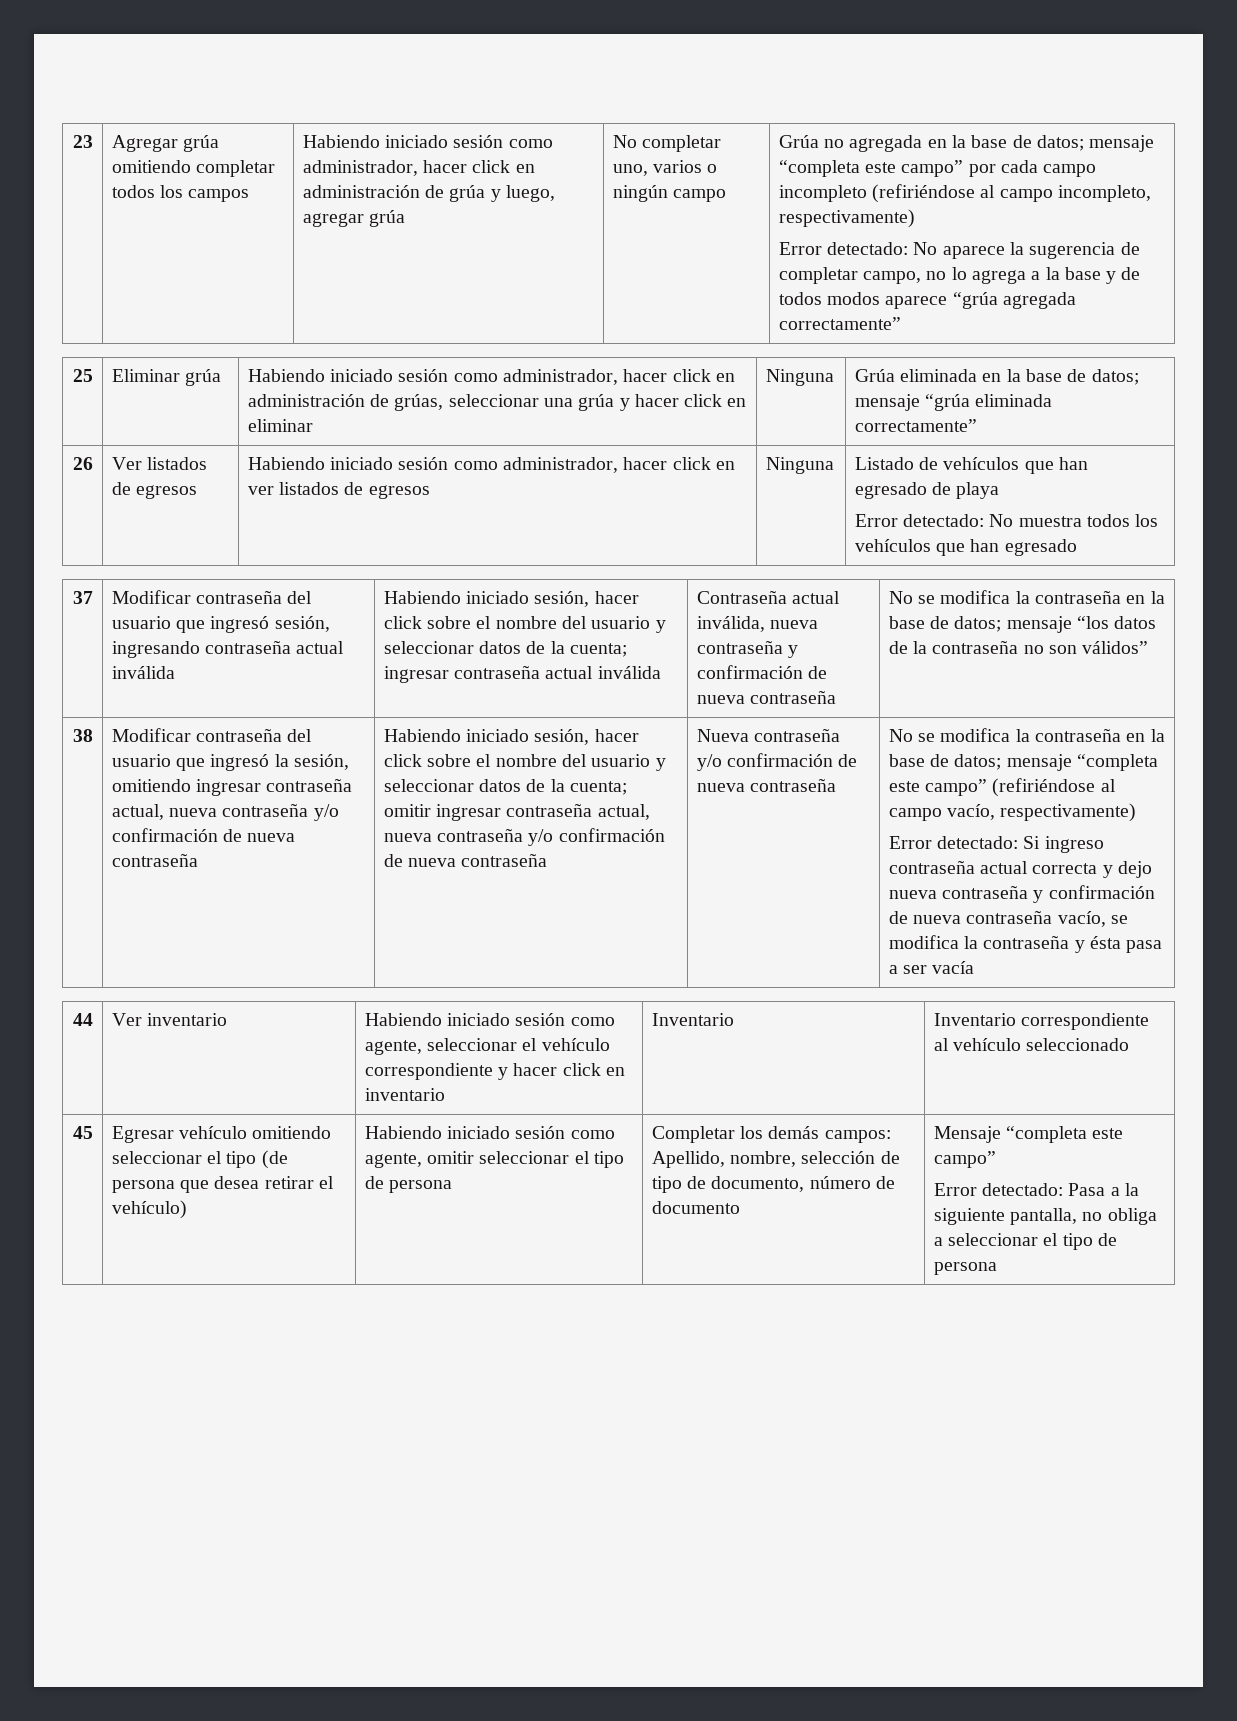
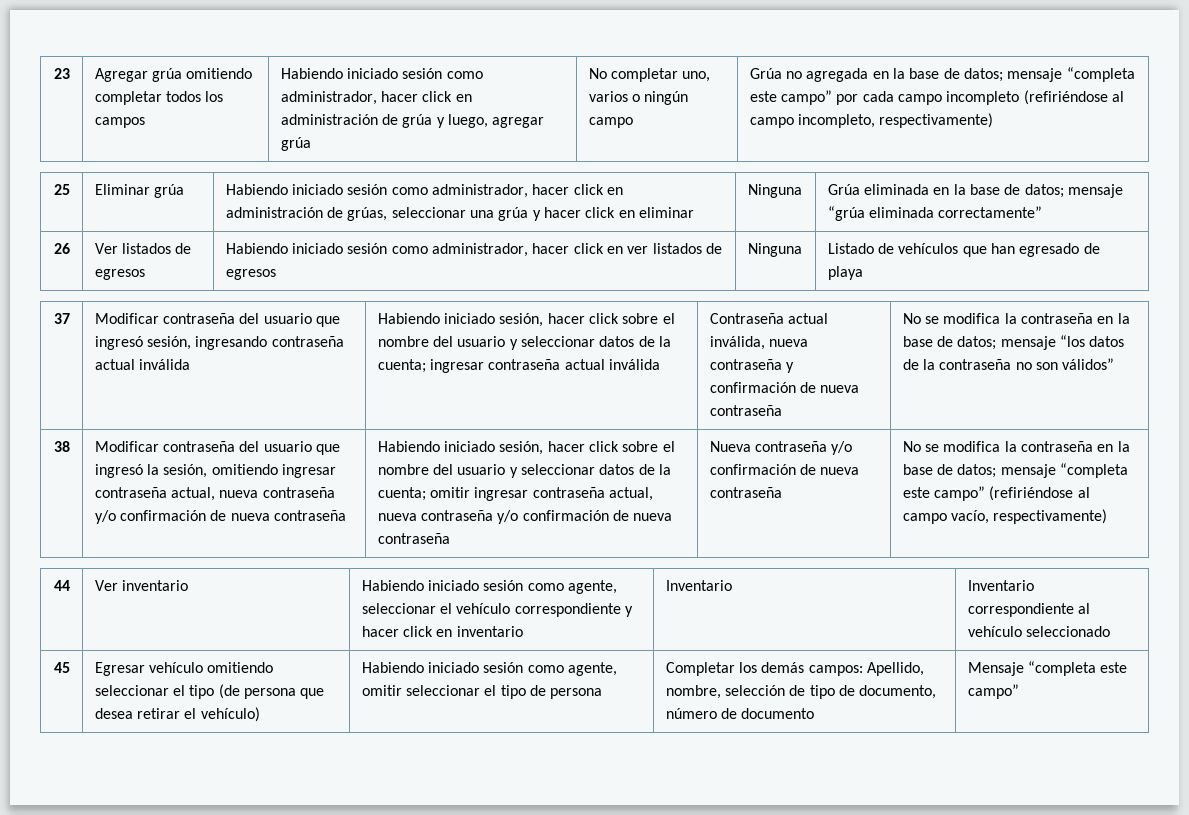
[778,242,1140,259] [778,267,1141,284] [778,292,1077,309] [778,317,901,330] // Error detectado: No aparece la sugerencia de completar campo, no lo agrega a la base y de todos modos aparece “grúa agregada correctamente” -> (994, 120) none
[854,514,1159,527] [854,539,1077,556] // Error detectado: No muestra todos los vehículos que han egresado -> (863, 273) none
[888,836,1104,853] [888,861,1153,878] [888,885,1155,903] [888,911,1129,927] [888,935,1163,953] [888,961,975,974] // Error detectado: Si ingreso contraseña actual correcta y dejo nueva contraseña y confirmación de nueva contraseña vacío, se modifica la contraseña y ésta pasa a ser vacía -> (1108, 516) none
[933,1183,1140,1196] [933,1208,1157,1225] [933,1233,1118,1250] [933,1262,997,1275] // Error detectado: Pasa a la siguiente pantalla, no obliga a seleccionar el tipo de persona -> (1019, 691) none

